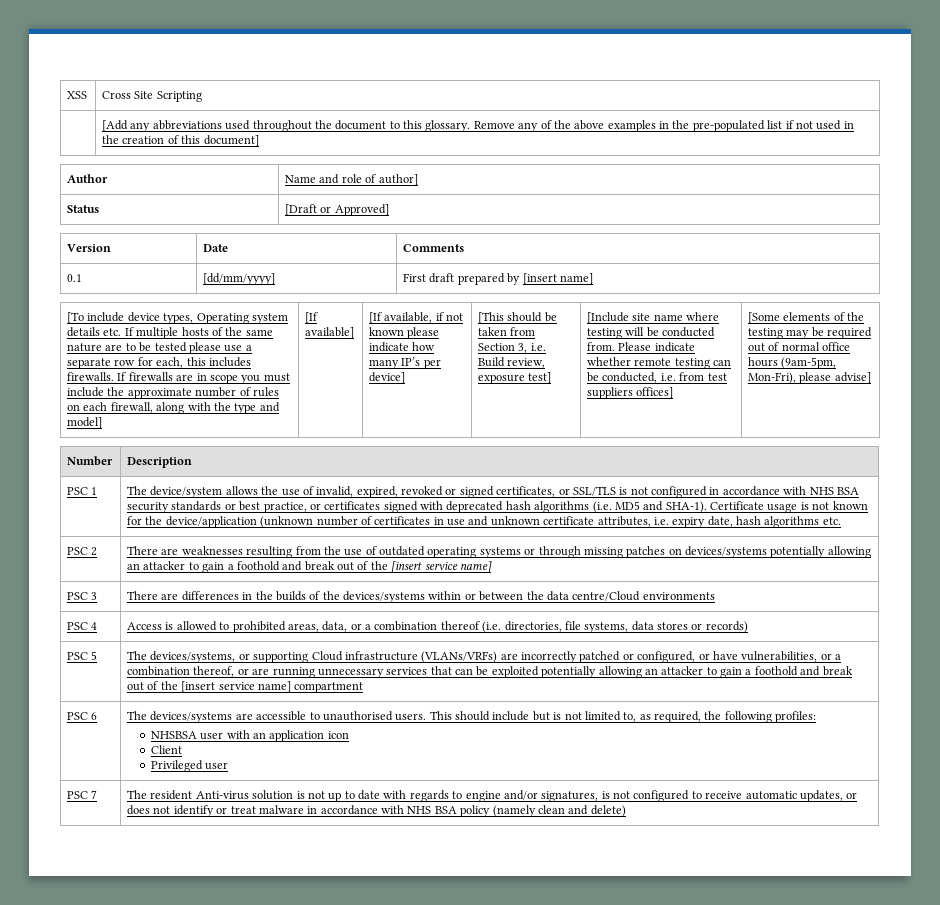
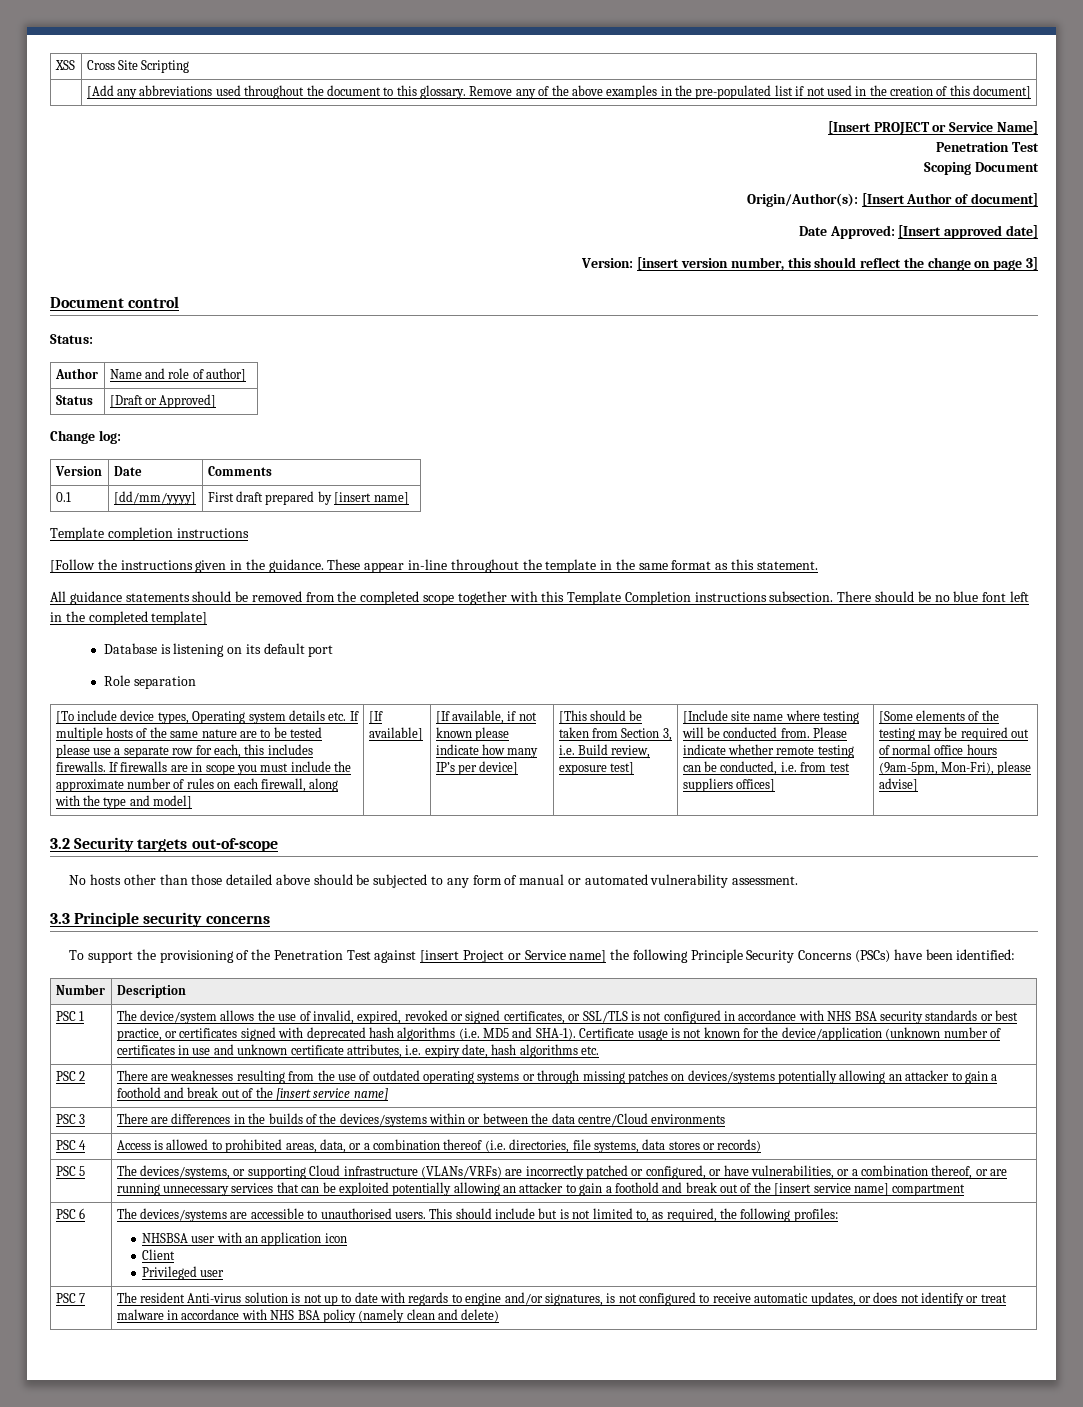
(259, 141) none -> [827,121,1038,135] [936,142,1039,152] [924,162,1039,175] [746,193,1038,207] [798,225,1038,239] [581,257,1038,271] [50,296,180,308] [50,334,93,344] // [Insert PROJECT or Service Name] // Penetration Test // Scoping Document // Origin/Author(s): [Insert Author of document] // Date Approved: [Insert approved date] // Version: [insert version number, this should reflect the change on page 3] // Document control // Status:
(389, 210) none -> [50,430,121,444] // Change log:
(593, 279) none -> [50,527,249,541] [50,559,818,573] [50,591,1029,605] [50,611,208,625] [103,643,334,657] [103,675,196,689] // Template completion instructions // [Follow the instructions given in the guidance. These appear in-line throughout the template in the same format as this statement. // All guidance statements should be removed from the completed scope together with this Template Completion instructions subsection. There should be no blue font left in the completed template] // Database is listening on its default port // Role separation
(871, 378) none -> [50,837,278,852] [69,874,799,888] [50,912,270,927] [69,949,1016,963] // 3.2 Security targets out-of-scope // No hosts other than those detailed above should be subjected to any form of manual or automated vulnerability assessment. // 3.3 Principle security concerns // To support the provisioning of the Penetration Test against [insert Project or Service name] the following Principle Security Concerns (PSCs) have been identified:

